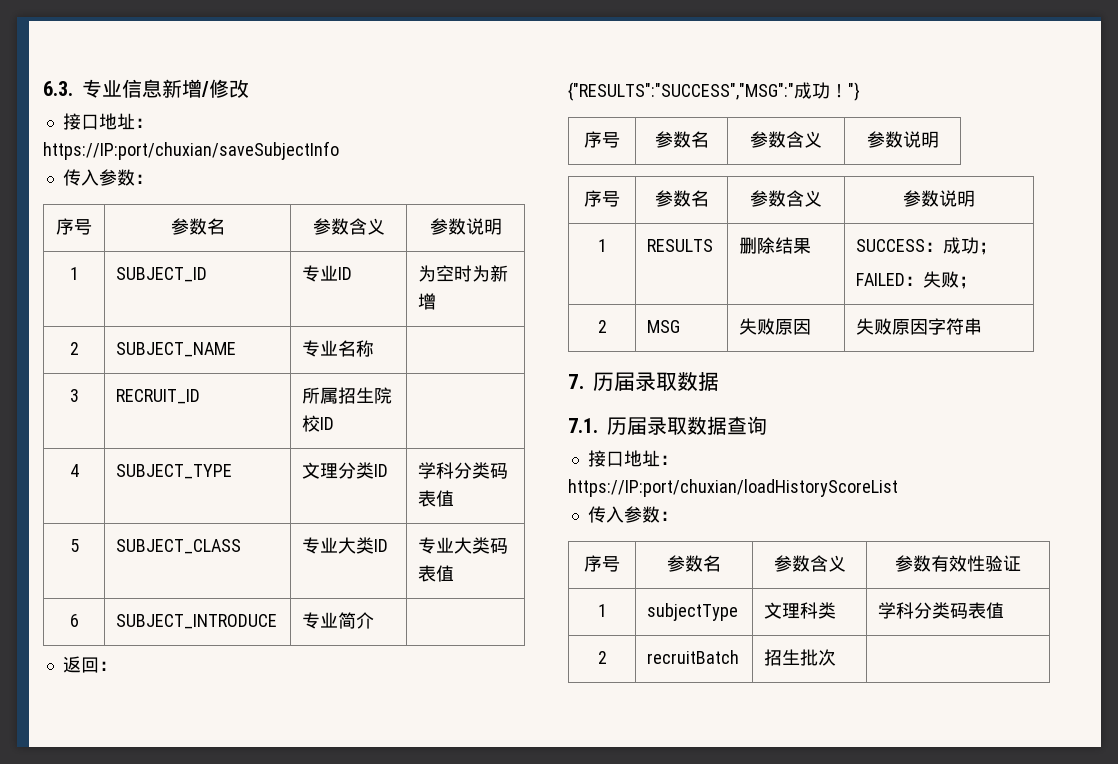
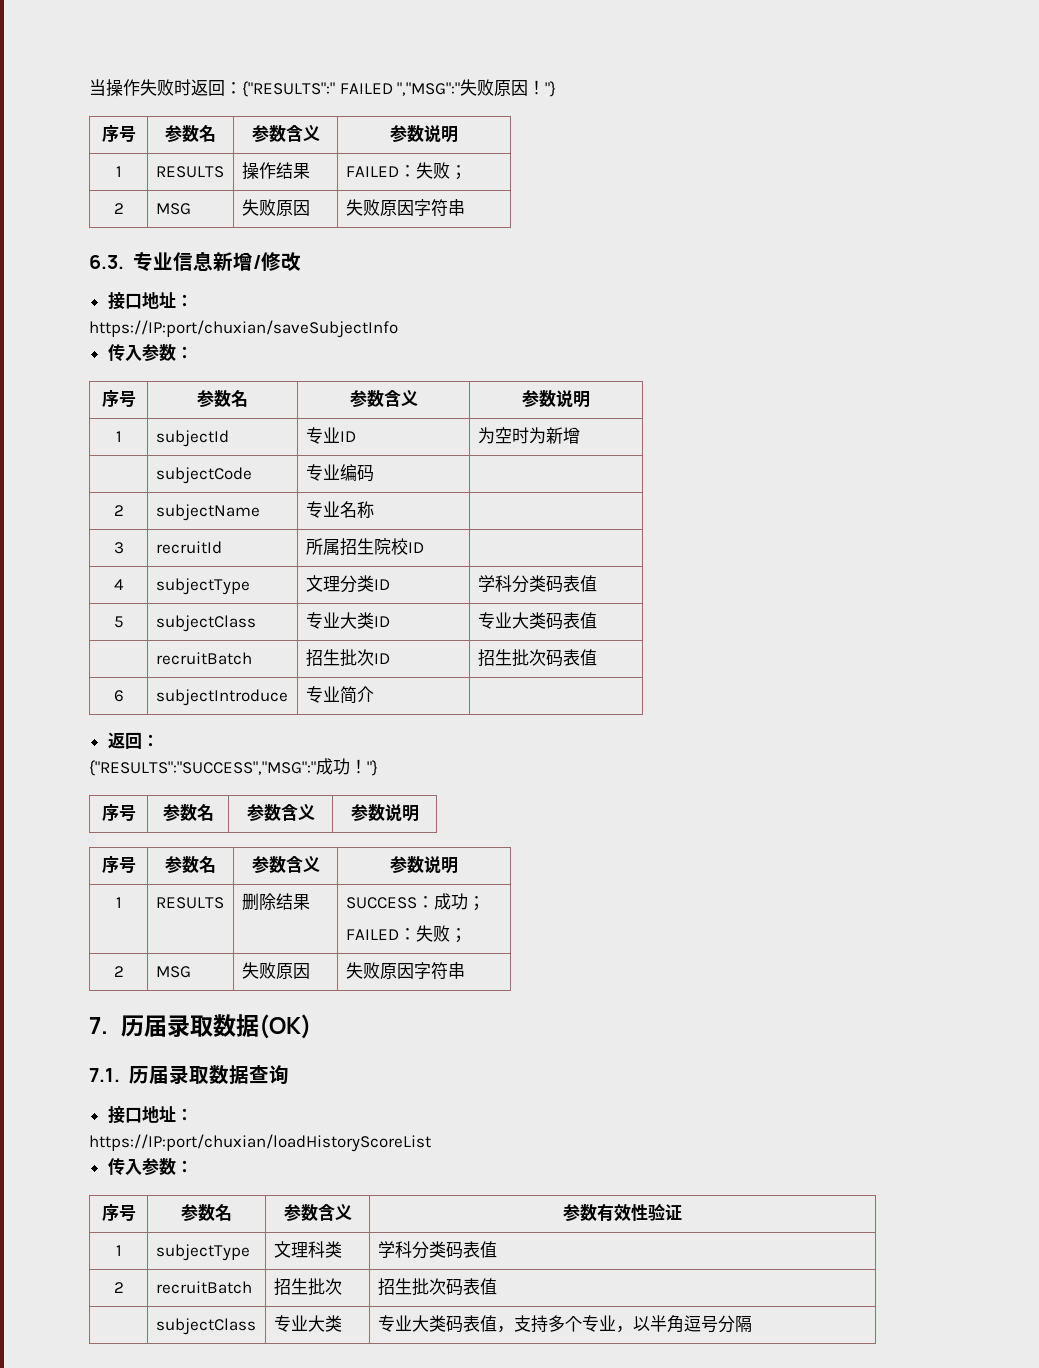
(43, 88) none -> [89,79,557,97] [101,125,136,142] [165,125,216,142] [251,125,320,142] [390,125,458,143] [115,166,122,177] [155,166,224,178] [241,162,310,180] [345,162,467,180] [113,203,124,214] [155,203,191,215] [241,199,310,216] [345,199,465,217] 当操作失败时返回：{"RESULTS":" FAILED ","MSG":"失败原因！"} // 序号 | 参数名 | 参数含义 | 参数说明 // 1 | RESULTS | 操作结果 | FAILED：失败； // 2 | MSG | 失败原因 | 失败原因字符串 //
[116,267,208,282] SUBJECT_ID -> [155,430,229,447] subjectId
[69,342,79,355] [116,342,237,357] // 2 | SUBJECT_NAME -> [155,467,252,484] [305,464,374,482] [113,505,124,516] [155,504,260,521] // | subjectCode | 专业编码 | // 2 | subjectName
[116,389,201,404] RECRUIT_ID -> [155,541,222,554] recruitId
[116,464,233,479] SUBJECT_TYPE -> [155,578,250,595] subjectType
[116,539,242,554] SUBJECT_CLASS -> [155,615,256,632] subjectClass
(455, 573) none -> [155,652,252,665] [305,649,390,667] [477,649,597,667] // | recruitBatch | 招生批次ID | 招生批次码表值
[116,614,278,629] SUBJECT_INTRODUCE -> [155,689,288,706] subjectIntroduce
(720, 381) none -> [259,1014,312,1039] (OK)
(837, 657) none -> [377,1278,497,1296] [155,1318,256,1335] [273,1315,342,1332] [377,1315,752,1333] 招生批次码表值 // | subjectClass | 专业大类 | 专业大类码表值，支持多个专业，以半角逗号分隔

